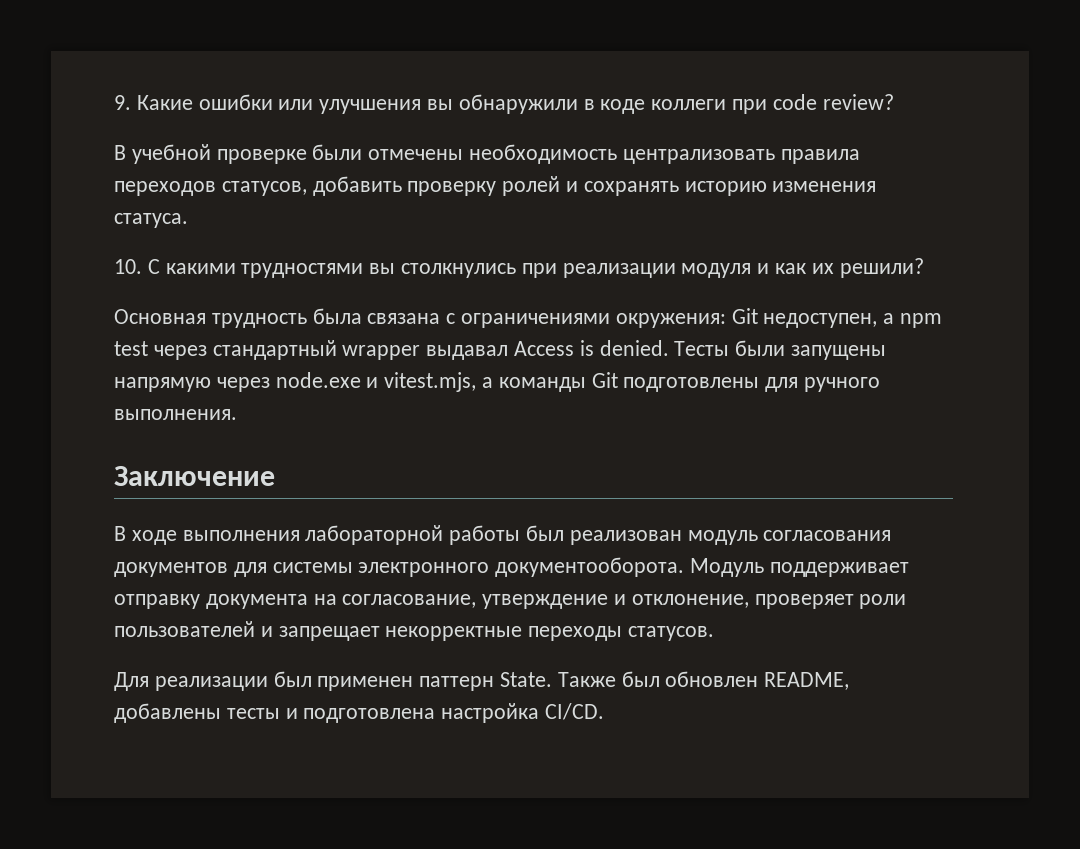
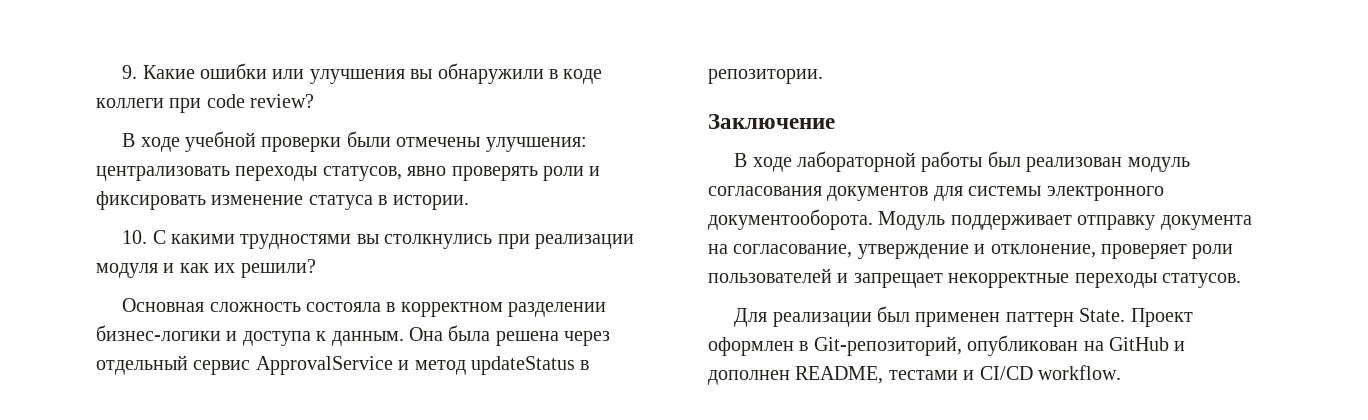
[131,144,860,164] [114,176,877,196] [114,213,188,228] учебной проверке были отмечены необходимость централизовать правила переходов статусов, добавить проверку ролей и сохранять историю изменения статуса. -> [140,131,587,152] [96,166,601,181] [96,191,469,210] ходе учебной проверки были отмечены улучшения: централизовать переходы статусов, явно проверять роли и фиксировать изменение статуса в истории.
[211,308,943,328] [114,340,887,360] [114,372,881,392] [114,409,237,420] трудность была связана с ограничениями окружения: Git недоступен, а npm test через стандартный wrapper выдавал Access is denied. Тесты были запущены напрямую через node.exe и vitest.mjs, а команды Git подготовлены для ручного выполнения. -> [209,302,607,317] [96,325,611,346] [96,355,590,375] [708,69,823,84] сложность состояла в корректном разделении бизнес-логики и доступа к данным. Она была решена через отдельный сервис ApprovalService и метод updateStatus в репозитории.
[182,530,300,541] выполнения -> (792, 164) none
[557,671,850,690] [114,703,605,723] Также был обновлен README, добавлены тесты и подготовлена настройка CI/CD. -> [1130,308,1193,327] [708,335,1186,356] [708,365,1121,385] Проект оформлен в Git-репозиторий, опубликован на GitHub и дополнен README, тестами и CI/CD workflow.

